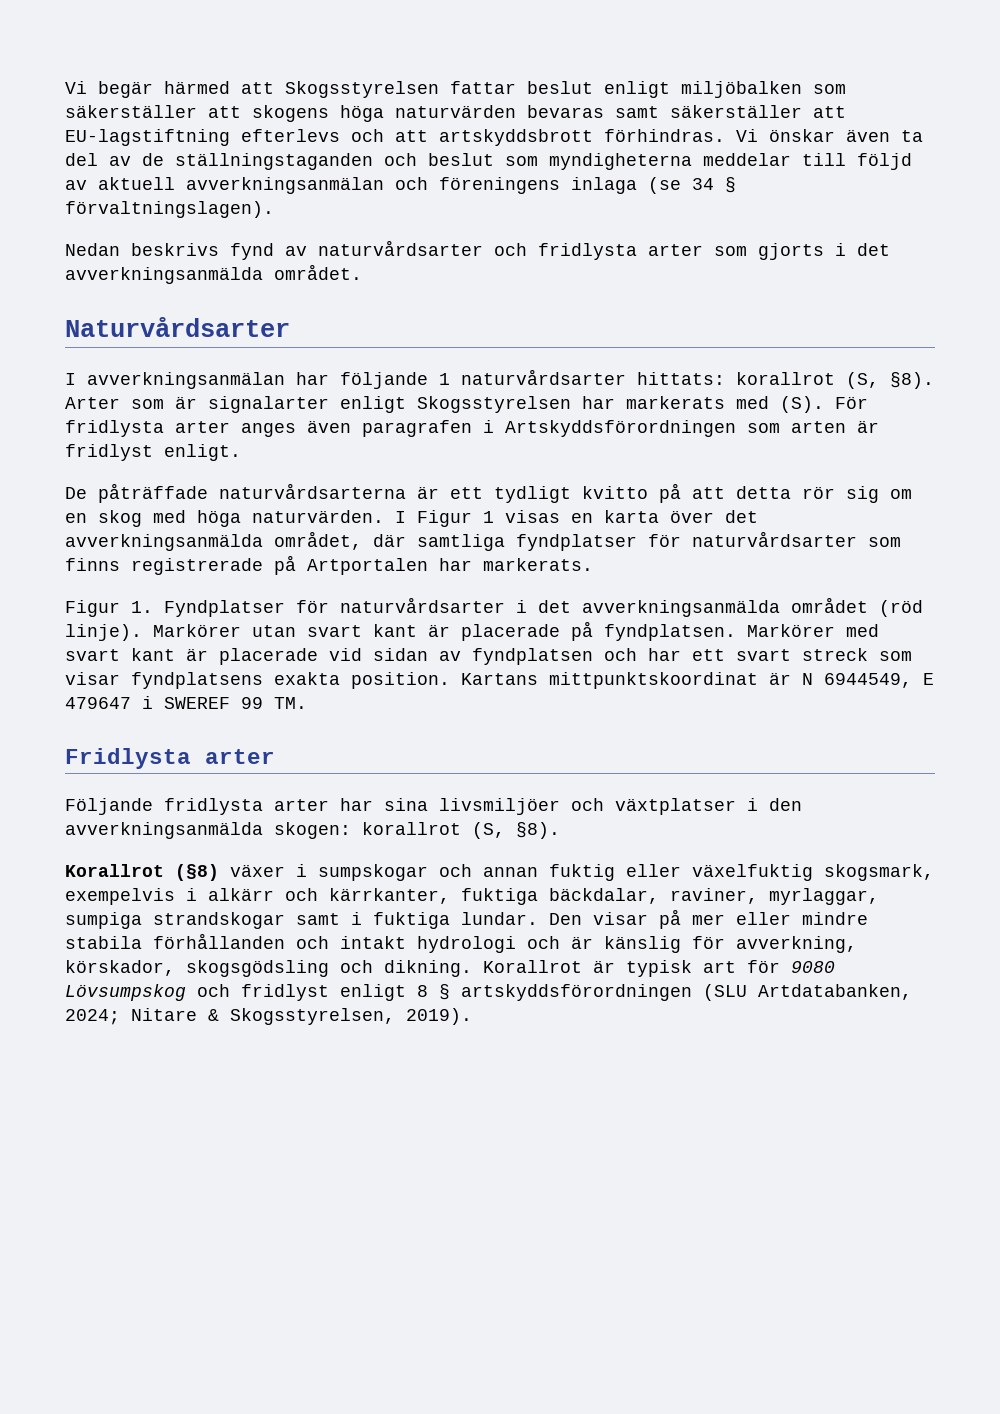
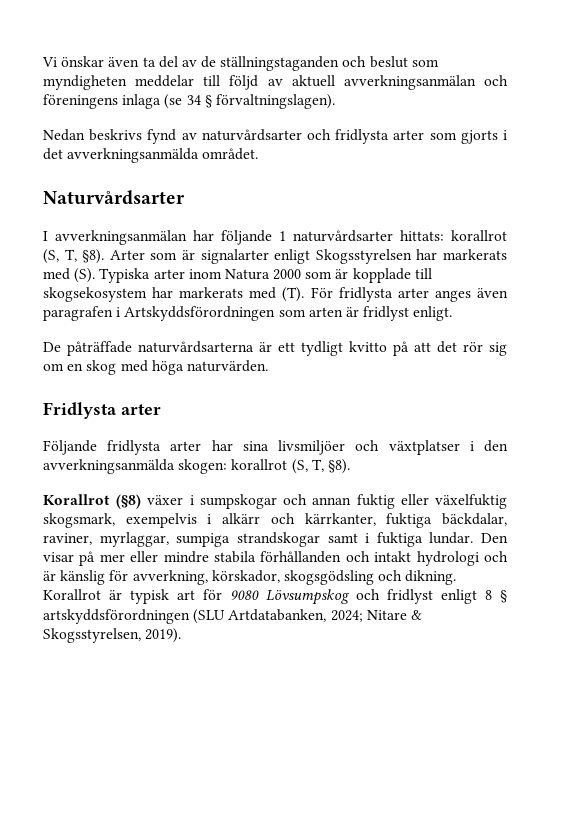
[65,81,846,98] [65,105,846,122] [65,129,758,146] Vi begär härmed att Skogsstyrelsen fattar beslut enligt miljöbalken som säkerställer att skogens höga naturvärden bevaras samt säkerställer att EU-lagstiftning efterlevs och att artskyddsbrott förhindras. Vi -> [42,57,57,67] Vi
[549,153,692,170] myndigheterna -> [43,75,127,90] myndigheten
(879, 380) none -> [64,249,77,262] T,
(824, 404) none -> [99,268,432,283] [43,287,305,302] Typiska arter inom Natura 2000 som är kopplade till skogsekosystem har markerats med (T).
[736,486,791,499] detta -> [437,341,457,353] det
[395,510,758,527] [65,531,901,551] [65,555,593,575] [65,597,923,617] [65,621,879,641] [65,648,912,665] [65,672,934,689] [65,696,307,709] I Figur 1 visas en karta över det avverkningsanmälda området, där samtliga fyndplatser för naturvårdsarter som finns registrerade på Artportalen har markerats. // Figur 1. Fyndplatser för naturvårdsarter i det avverkningsanmälda området (röd linje). Markörer utan svart kant är placerade på fyndplatsen. Markörer med svart kant är placerade vid sidan av fyndplatsen och har ett svart streck som visar fyndplatsens exakta position. Kartans mittpunktskoordinat är N 6944549, E 479647 i SWEREF 99 TM. -> (268, 366) none
(505, 830) none -> [311,459,324,472] T,

